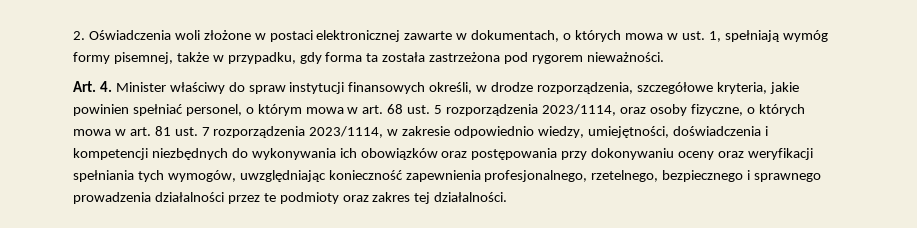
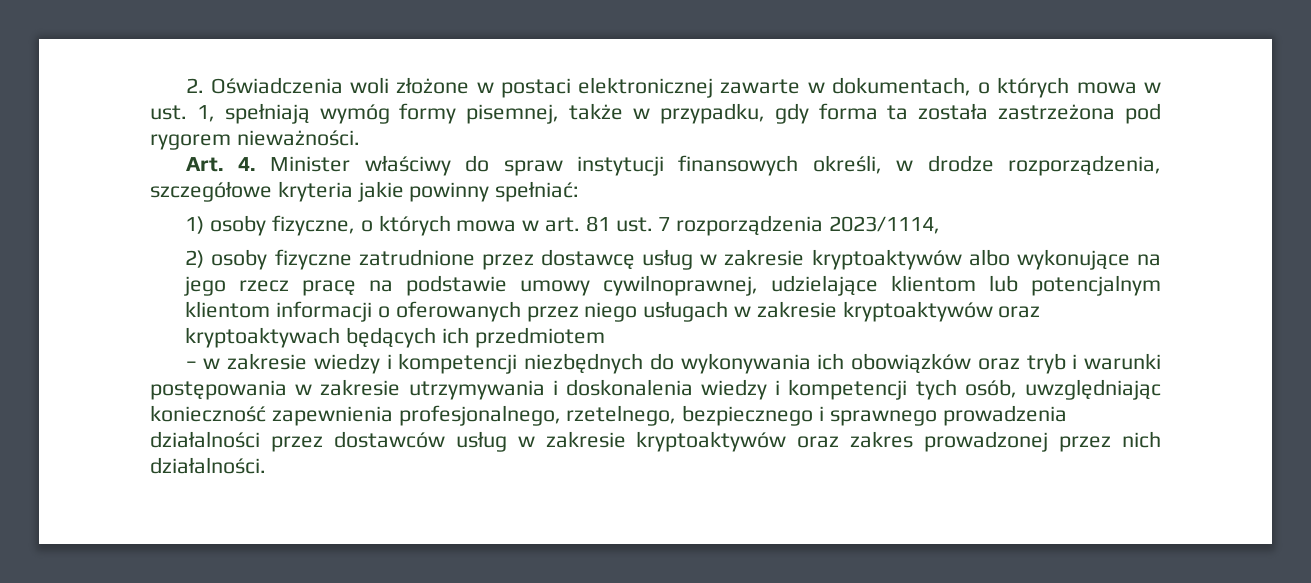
[716,82,799,94] [73,104,646,116] kryteria, jakie powinien spełniać personel, o którym mowa w art. 68 ust. 5 rozporządzenia 2023/1114, oraz -> [277,181,580,202] [185,216,205,234] kryteria jakie powinny spełniać: // 1)
[387,126,761,138] w zakresie odpowiednio wiedzy, umiejętności, doświadczenia -> [185,249,1161,270] [184,275,1161,296] [185,301,1041,322] [185,327,605,348] [185,353,380,374] // 2) osoby fizyczne zatrudnione przez dostawcę usług w zakresie kryptoaktywów albo wykonujące na jego rzecz pracę na podstawie umowy cywilnoprawnej, udzielające klientom lub potencjalnym klientom informacji o oferowanych przez niego usługach w zakresie kryptoaktywów oraz kryptoaktywach będących ich przedmiotem // − w zakresie wiedzy
[471,148,813,160] [73,170,236,182] postępowania przy dokonywaniu oceny oraz weryfikacji spełniania tych wymogów, -> [1026,353,1161,374] [150,379,1017,400] tryb i warunki postępowania w zakresie utrzymywania i doskonalenia wiedzy i kompetencji tych osób,
[263,192,431,204] te podmioty oraz zakres tej -> [333,431,1161,452] dostawców usług w zakresie kryptoaktywów oraz zakres prowadzonej przez nich

